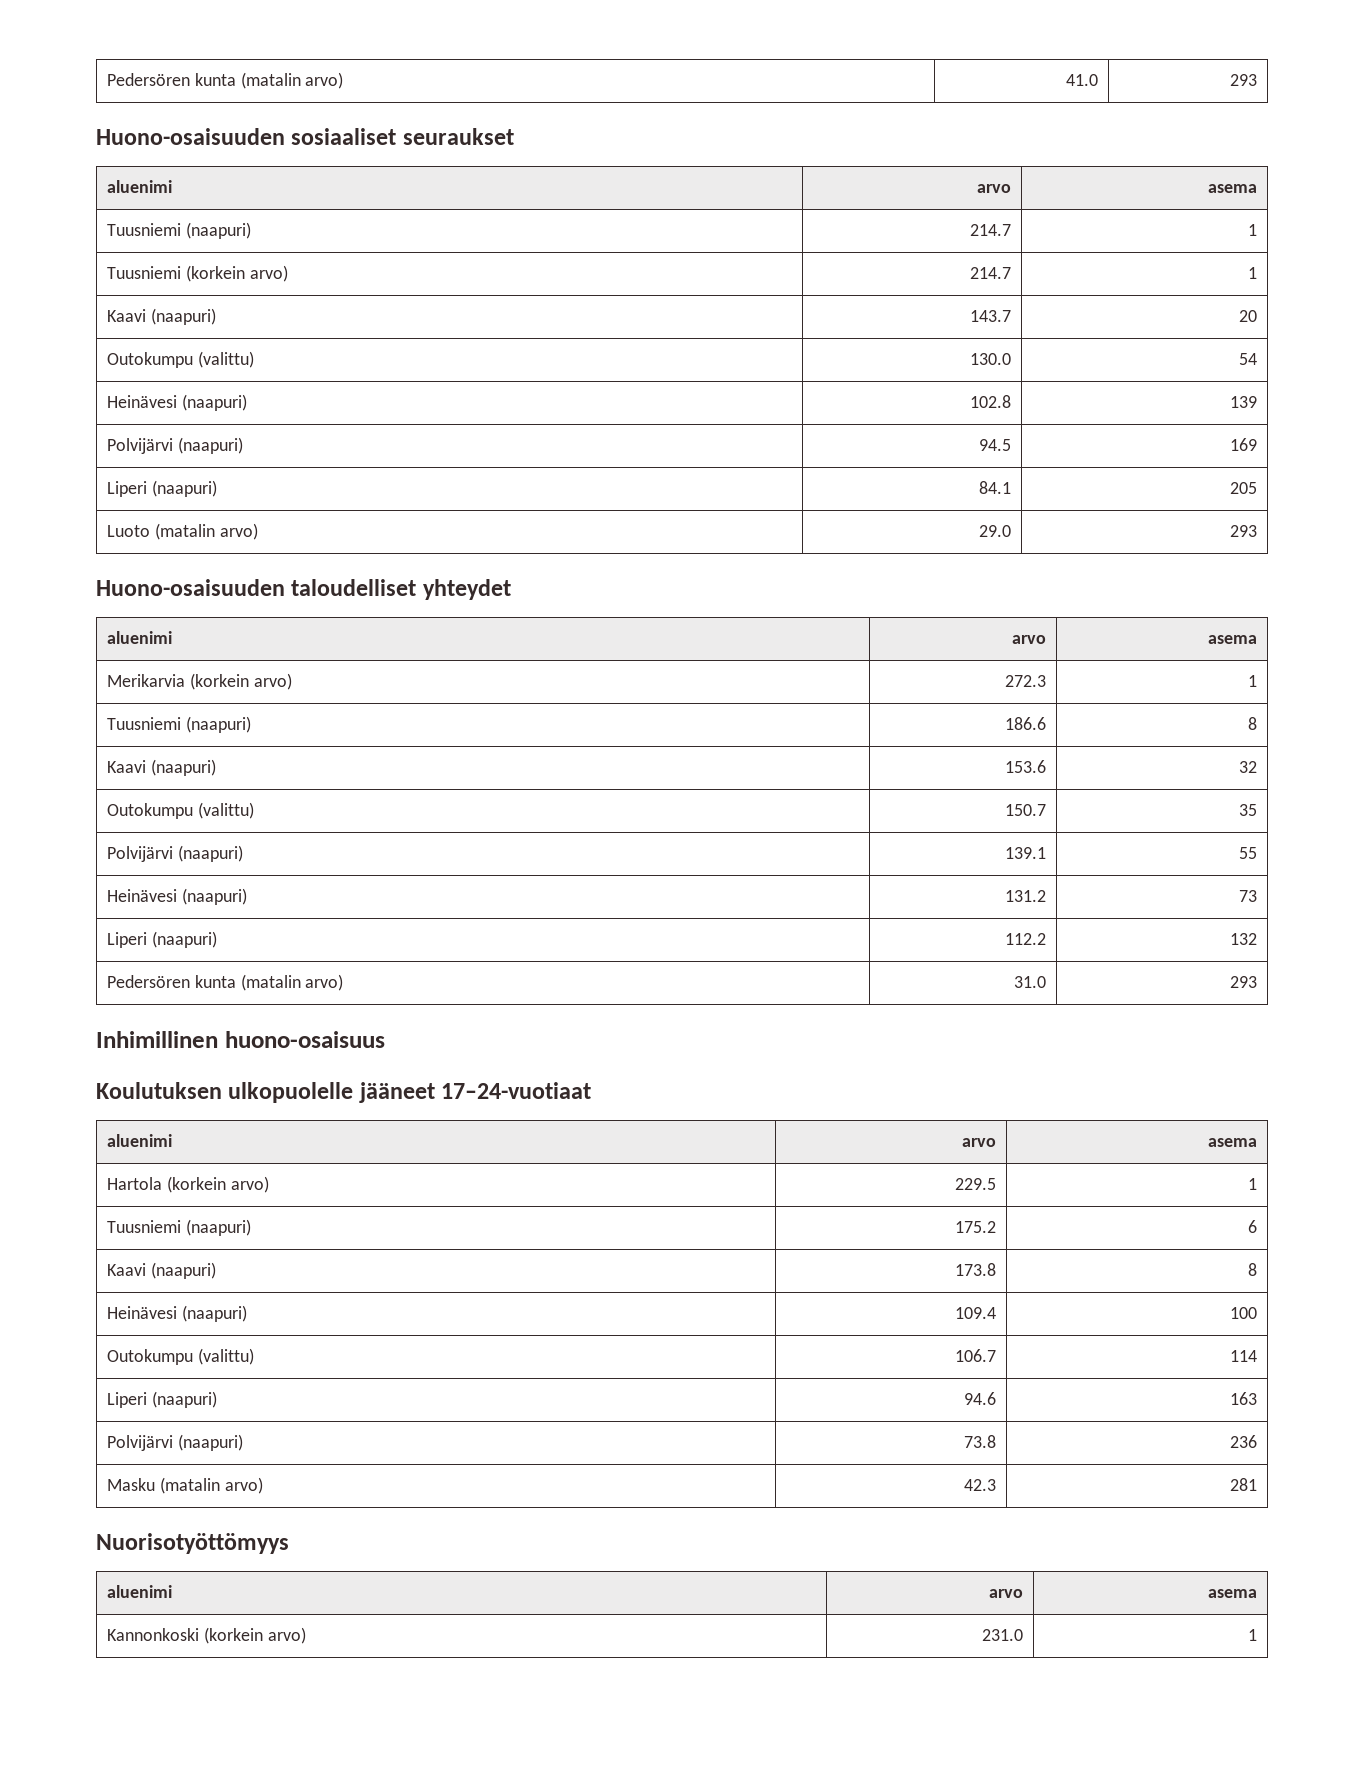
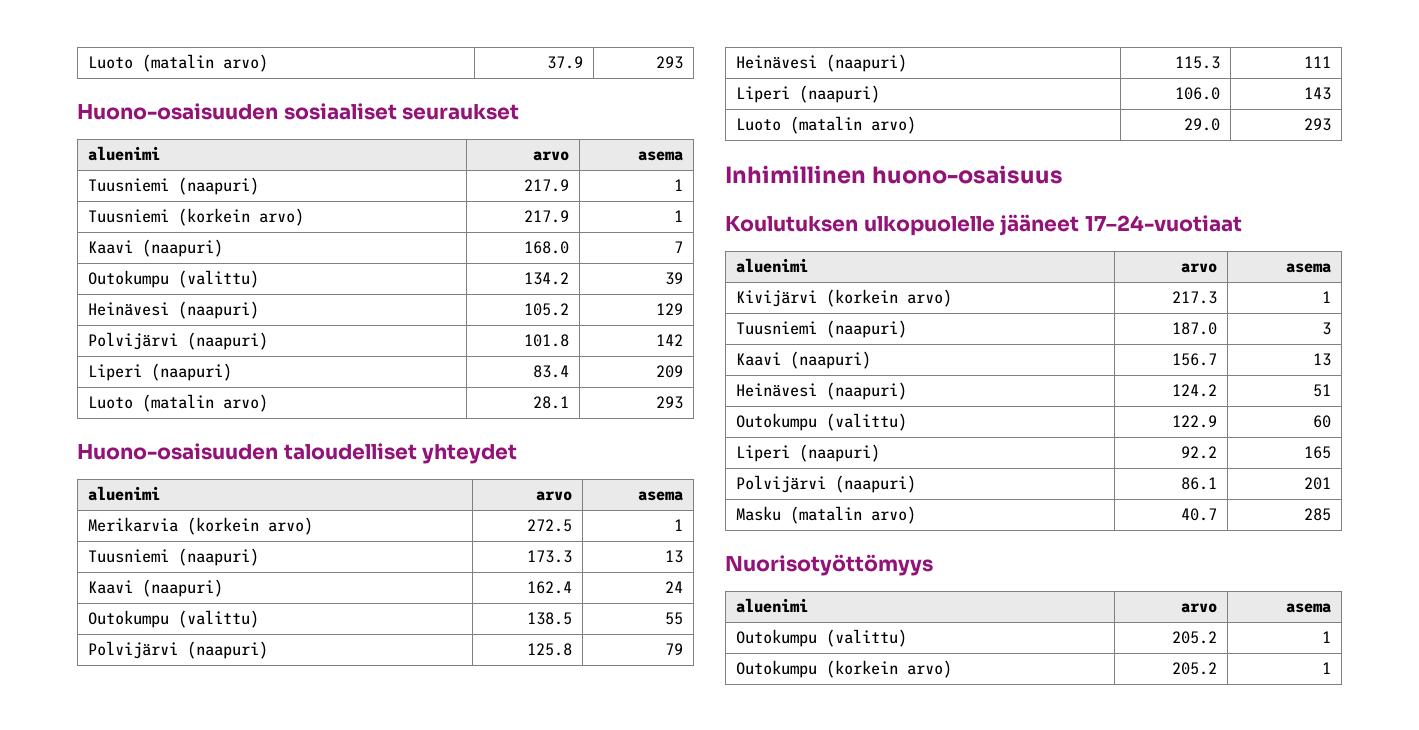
[106,72,344,89] [1066,74,1099,86] Pedersören kunta (matalin arvo) | 41.0 -> [87,54,268,72] [547,56,584,69] Luoto (matalin arvo) | 37.9
[970,224,1012,236] 214.7 -> [524,179,570,192] 217.9
[970,267,1012,279] 214.7 -> [524,210,570,223] 217.9
[970,310,1012,322] [1239,310,1258,322] [106,351,254,368] [970,353,1012,365] [1239,353,1258,365] [106,394,247,411] [970,395,1012,408] [1230,396,1258,408] [106,437,243,454] [979,439,1012,451] [1230,438,1258,451] [106,480,217,497] [979,481,1012,494] [1230,482,1258,494] [106,523,258,540] [979,525,1012,537] 143.7 | 20 // Outokumpu (valittu) | 130.0 | 54 // Heinävesi (naapuri) | 102.8 | 139 // Polvijärvi (naapuri) | 94.5 | 169 // Liperi (naapuri) | 84.1 | 205 // Luoto (matalin arvo) | 29.0 -> [524,241,570,254] [674,241,684,253] [87,270,259,288] [524,272,570,285] [665,272,684,285] [87,301,259,319] [524,303,570,316] [656,303,684,315] [87,332,268,350] [524,334,570,347] [656,334,684,346] [87,363,232,381] [533,365,570,378] [656,365,684,378] [87,394,268,412] [533,396,570,409] 168.0 | 7 // Outokumpu (valittu) | 134.2 | 39 // Heinävesi (naapuri) | 105.2 | 129 // Polvijärvi (naapuri) | 101.8 | 142 // Liperi (naapuri) | 83.4 | 209 // Luoto (matalin arvo) | 28.1
[1005,675,1047,687] [1248,675,1258,687] [106,716,251,733] [1005,717,1047,730] [1248,717,1258,730] [106,759,216,776] [1005,760,1047,773] [1239,761,1258,773] [106,802,254,819] [1005,804,1047,816] [1239,804,1258,816] [106,845,243,862] [1005,847,1047,859] [1239,847,1258,859] [106,888,247,905] [1005,890,1047,902] [1239,890,1258,902] [106,931,217,948] [1005,933,1047,945] [1230,933,1258,945] [106,974,344,991] [1014,976,1047,988] 272.3 | 1 // Tuusniemi (naapuri) | 186.6 | 8 // Kaavi (naapuri) | 153.6 | 32 // Outokumpu (valittu) | 150.7 | 35 // Polvijärvi (naapuri) | 139.1 | 55 // Heinävesi (naapuri) | 131.2 | 73 // Liperi (naapuri) | 112.2 | 132 // Pedersören kunta (matalin arvo) | 31.0 -> [527,519,573,532] [674,519,684,531] [87,548,259,566] [527,550,573,563] [665,550,684,563] [87,579,223,597] [527,581,573,594] [665,581,684,593] [87,610,259,628] [527,612,573,625] [665,612,684,625] [87,641,268,659] [527,643,573,656] [665,643,684,655] [735,54,907,72] [1175,56,1221,69] [1304,56,1332,68] [735,85,880,103] [1175,87,1221,100] [1304,87,1332,100] [735,116,916,134] [1184,118,1221,131] 272.5 | 1 // Tuusniemi (naapuri) | 173.3 | 13 // Kaavi (naapuri) | 162.4 | 24 // Outokumpu (valittu) | 138.5 | 55 // Polvijärvi (naapuri) | 125.8 | 79 // Heinävesi (naapuri) | 115.3 | 111 // Liperi (naapuri) | 106.0 | 143 // Luoto (matalin arvo) | 29.0
[106,1176,269,1193] [955,1178,997,1190] [1248,1178,1258,1190] [106,1219,251,1236] [955,1221,997,1233] [1248,1220,1258,1233] [106,1262,216,1279] [955,1263,997,1276] [1248,1263,1258,1276] [106,1305,247,1322] [955,1307,997,1319] [1230,1307,1258,1319] [106,1348,254,1365] [955,1349,997,1362] [1230,1350,1258,1362] [106,1391,217,1408] [964,1392,997,1405] [1230,1392,1258,1405] [106,1434,243,1451] [964,1435,997,1448] [1230,1435,1258,1448] Hartola (korkein arvo) | 229.5 | 1 // Tuusniemi (naapuri) | 175.2 | 6 // Kaavi (naapuri) | 173.8 | 8 // Heinävesi (naapuri) | 109.4 | 100 // Outokumpu (valittu) | 106.7 | 114 // Liperi (naapuri) | 94.6 | 163 // Polvijärvi (naapuri) | 73.8 | 236 -> [735,289,952,307] [1172,291,1218,304] [1322,291,1332,303] [735,320,907,338] [1172,322,1218,335] [1322,322,1332,335] [735,351,871,369] [1172,353,1218,366] [1313,353,1332,366] [735,382,907,400] [1172,384,1218,397] [1313,384,1332,397] [735,413,907,431] [1172,415,1218,428] [1313,415,1332,428] [735,444,880,462] [1181,446,1218,459] [1304,446,1332,459] [735,475,916,493] [1181,477,1218,490] [1304,477,1332,490] Kivijärvi (korkein arvo) | 217.3 | 1 // Tuusniemi (naapuri) | 187.0 | 3 // Kaavi (naapuri) | 156.7 | 13 // Heinävesi (naapuri) | 124.2 | 51 // Outokumpu (valittu) | 122.9 | 60 // Liperi (naapuri) | 92.2 | 165 // Polvijärvi (naapuri) | 86.1 | 201
[964,1479,997,1491] [1230,1478,1258,1491] 42.3 | 281 -> [1181,508,1218,521] [1304,508,1332,521] 40.7 | 285
[106,1627,306,1644] [982,1629,1024,1641] Kannonkoski (korkein arvo) | 231.0 -> [735,629,907,647] [1172,631,1218,644] [1322,631,1332,643] [735,660,952,678] [1172,662,1218,675] Outokumpu (valittu) | 205.2 | 1 // Outokumpu (korkein arvo) | 205.2

